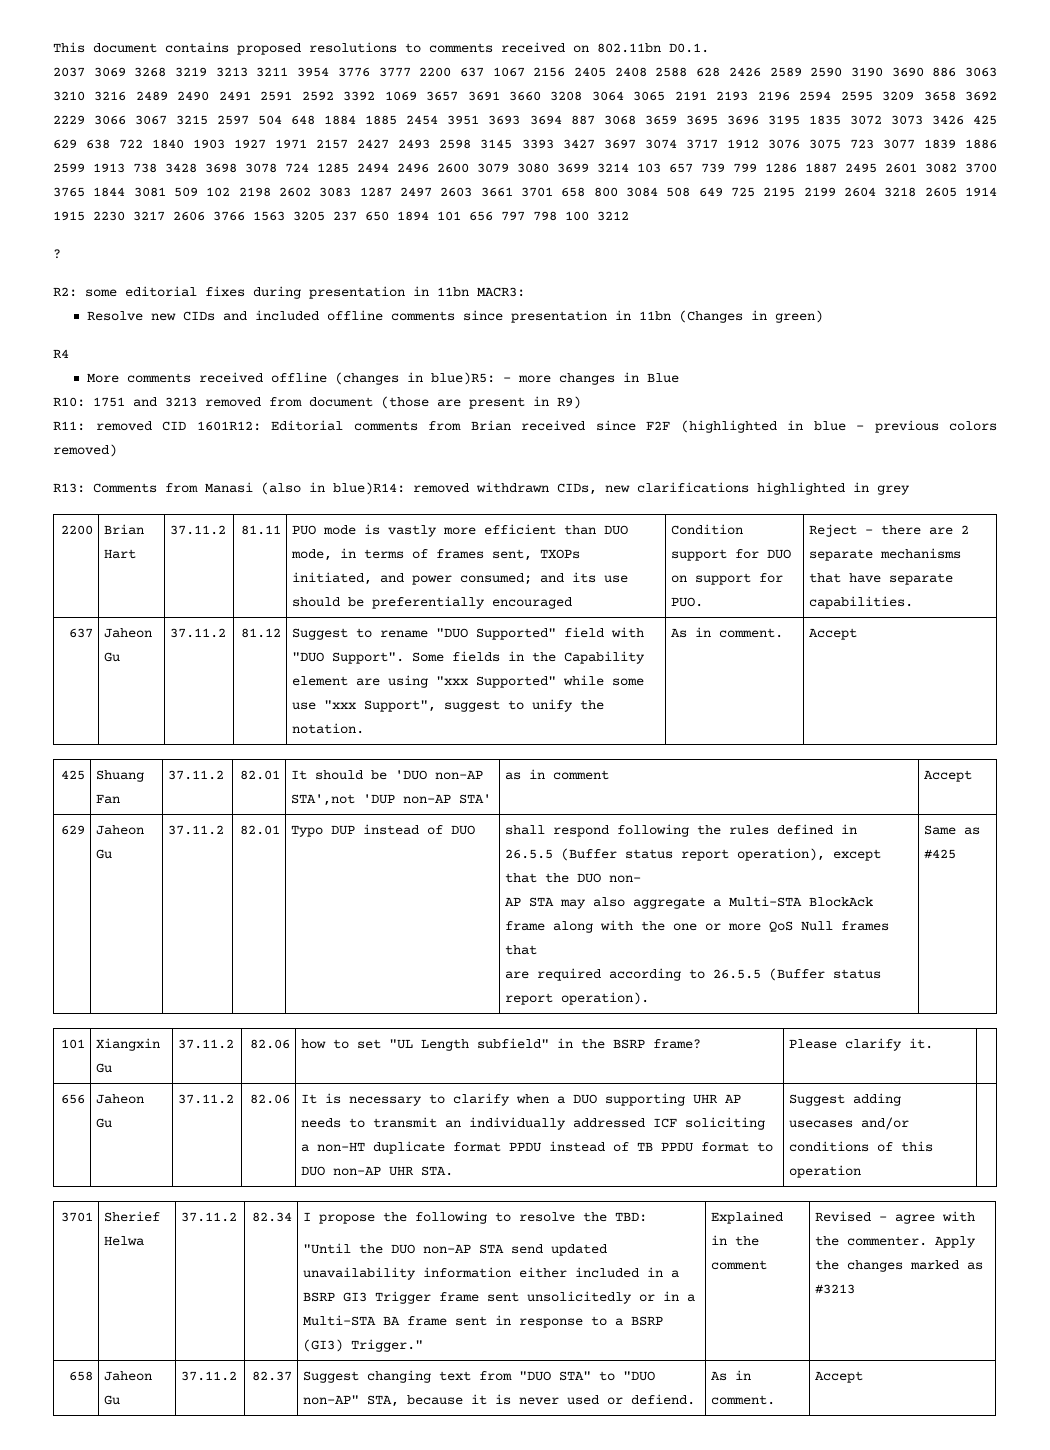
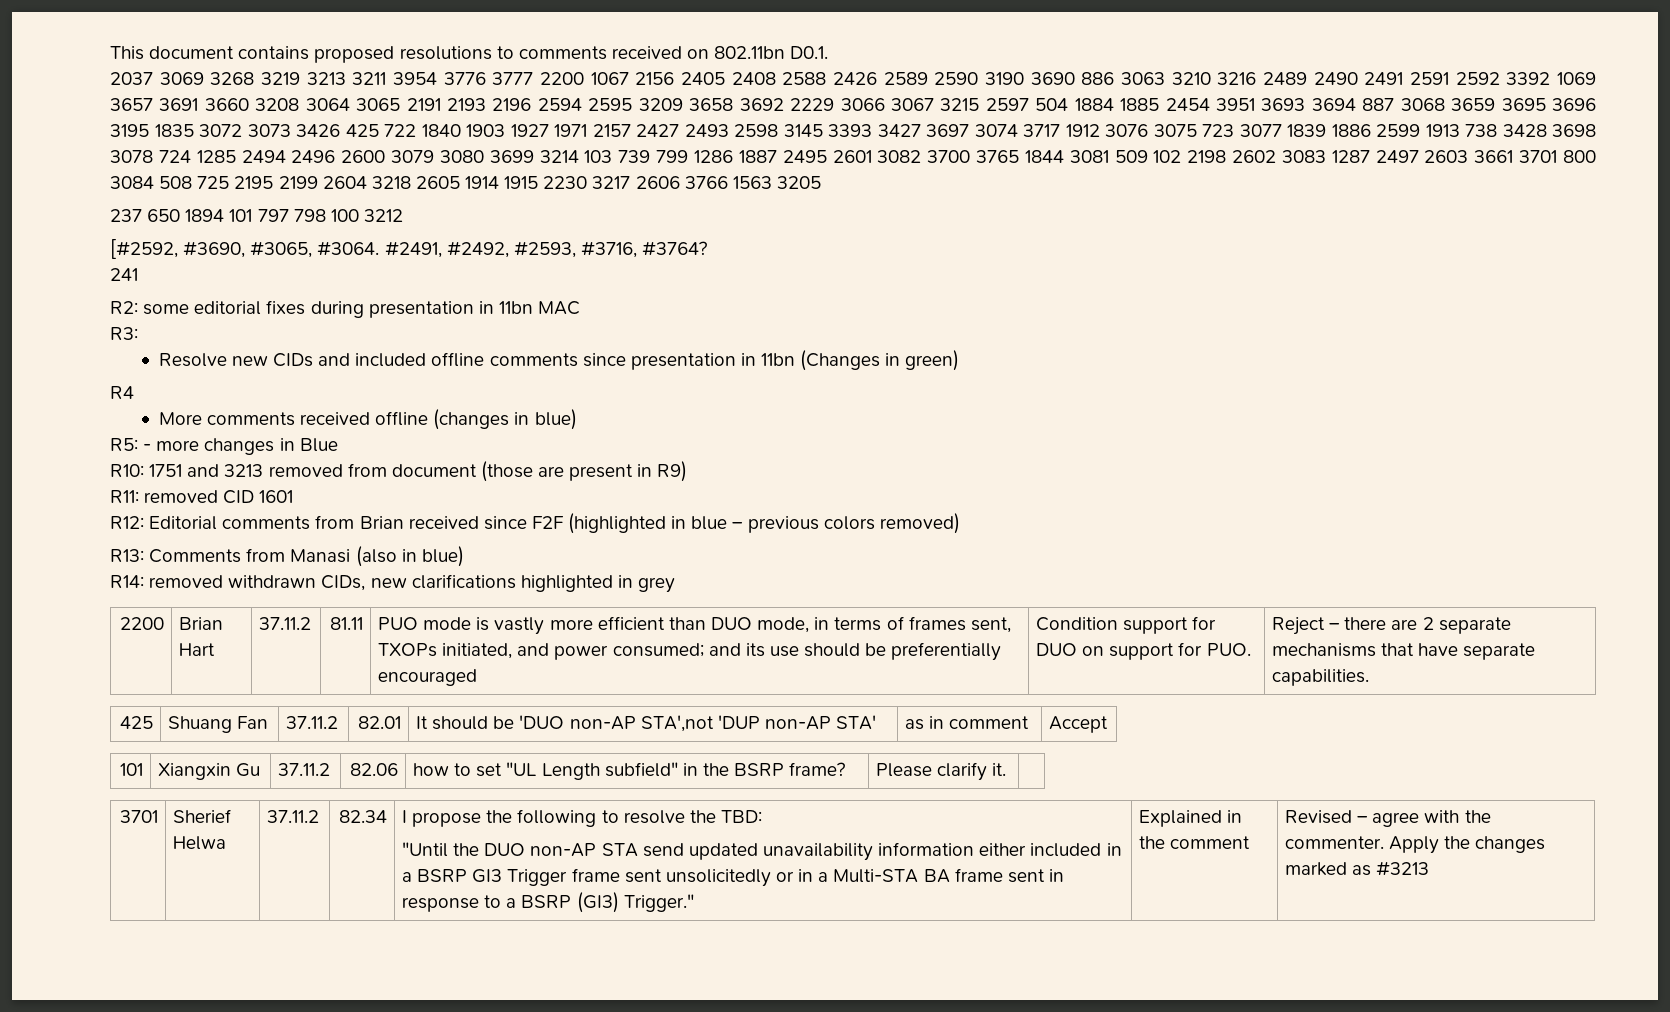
[459,67,484,77] 637 -> (584, 78) none
[696,67,721,77] 628 -> (827, 78) none
[291,115,316,125] 648 -> (1069, 104) none
[53,139,111,149] 629 638 -> (379, 130) none
[669,163,693,173] 657 -> (613, 156) none
[561,187,586,197] 658 -> (1558, 156) none
[698,187,723,197] 649 -> (193, 182) none
(325, 216) none -> (821, 182) //
[469,211,493,221] 656 -> (253, 215) none
[53,249,61,259] ? -> [110,239,708,259] [110,268,138,281] [#2592, #3690, #3065, #3064. #2491, #2492, #2593, #3716, #3764? // 241
[477,287,525,297] MACR3: -> [538,301,581,315] [110,327,138,340] MAC // R3:
[430,372,495,385] blue)R5: -> [534,409,577,430] [110,438,138,451] blue) // R5:
[196,421,261,431] 1601R12: -> [259,490,294,503] [110,516,144,529] 1601 // R12:
[333,482,405,495] blue)R14: -> [421,546,464,567] [110,575,144,588] blue) // R14:
[68,628,93,638] [104,628,153,638] [104,652,121,662] [170,628,227,638] [240,628,281,638] [292,627,645,640] [292,651,646,664] [292,675,645,688] [292,699,605,712] [292,723,365,734] [671,627,784,638] [809,628,858,640] // 637 | Jaheon Gu | 37.11.2 | 81.12 | Suggest to rename "DUO Supported" field with "DUO Support". Some fields in the Capability element are using "xxx Supported" while some use "xxx Support", suggest to unify the notation. | As in comment. | Accept -> (1370, 677) none
[60,825,85,835] [96,825,145,835] [96,849,113,859] [168,825,225,835] [239,825,280,835] [291,824,476,837] [505,824,858,837] [505,848,882,861] [505,873,642,883] [505,896,874,909] [505,920,890,933] [505,945,538,955] [505,968,882,981] [505,992,650,1005] [924,825,981,835] [924,849,957,859] // 629 | Jaheon Gu | 37.11.2 | 82.01 | Typo DUP instead of DUO | shall respond following the rules defined in 26.5.5 (Buffer status report operation), except that the DUO non- // AP STA may also aggregate a Multi-STA BlockAck frame along with the one or more QoS Null frames that // are required according to 26.5.5 (Buffer status report operation). | Same as #425 -> (1109, 724) none
[60,1094,85,1104] [96,1094,145,1104] [96,1118,113,1128] [178,1094,235,1104] [249,1094,290,1104] [301,1093,742,1106] [301,1117,766,1130] [301,1141,774,1154] [301,1166,454,1176] [789,1093,902,1106] [789,1117,910,1130] [789,1141,934,1152] [789,1165,862,1178] // 656 | Jaheon Gu | 37.11.2 | 82.06 | It is necessary to clarify when a DUO supporting UHR AP needs to transmit an individually addressed ICF soliciting a non-HT duplicate format PPDU instead of TB PPDU format to DUO non-AP UHR STA. | Suggest adding usecases and/or conditions of this operation | -> (1007, 769) none
[68,1371,93,1381] [104,1371,153,1381] [104,1395,121,1405] [181,1371,238,1381] [251,1371,292,1381] [303,1370,656,1383] [303,1394,696,1407] [711,1370,752,1381] [711,1395,776,1405] [815,1371,864,1383] // 658 | Jaheon Gu | 37.11.2 | 82.37 | Suggest changing text from "DUO STA" to "DUO non-AP" STA, because it is never used or defiend. | As in comment. | Accept -> (1430, 868) none

